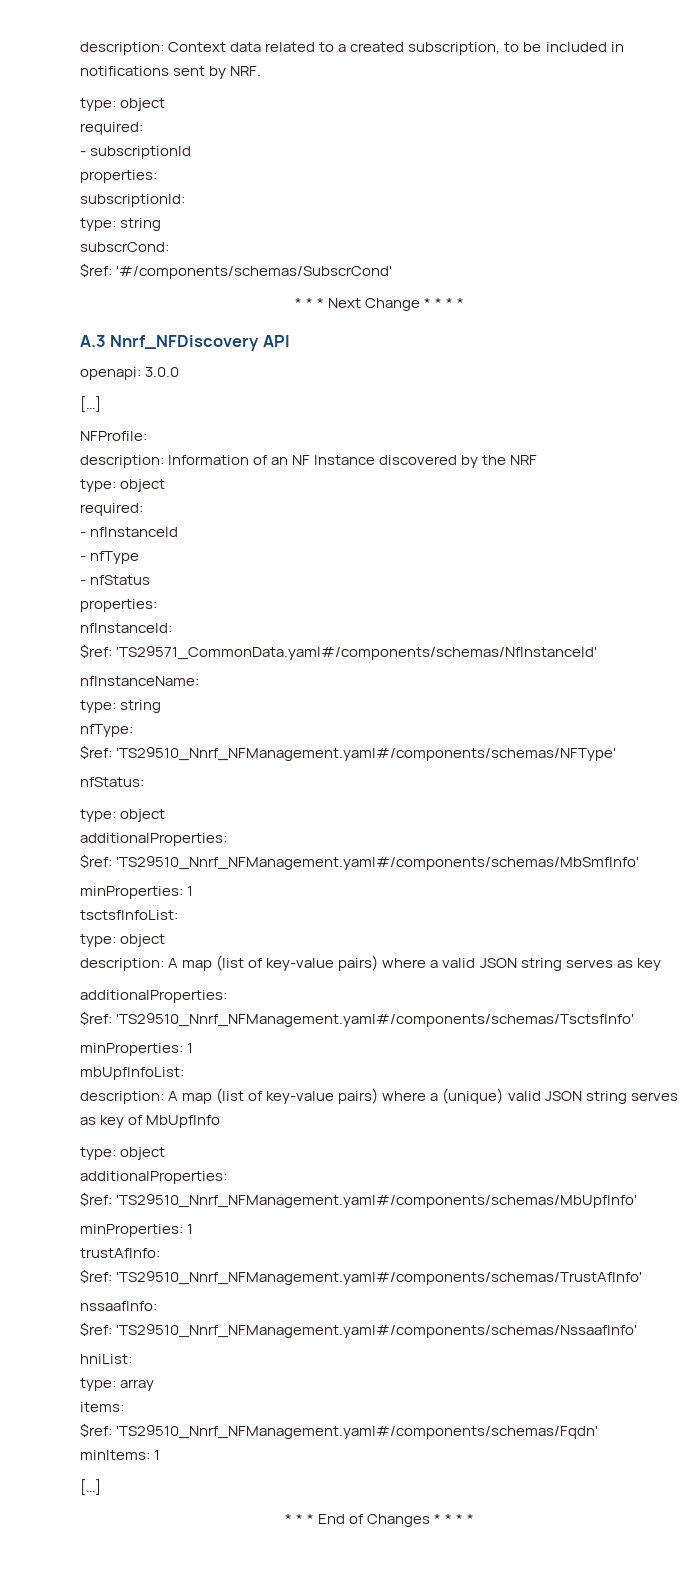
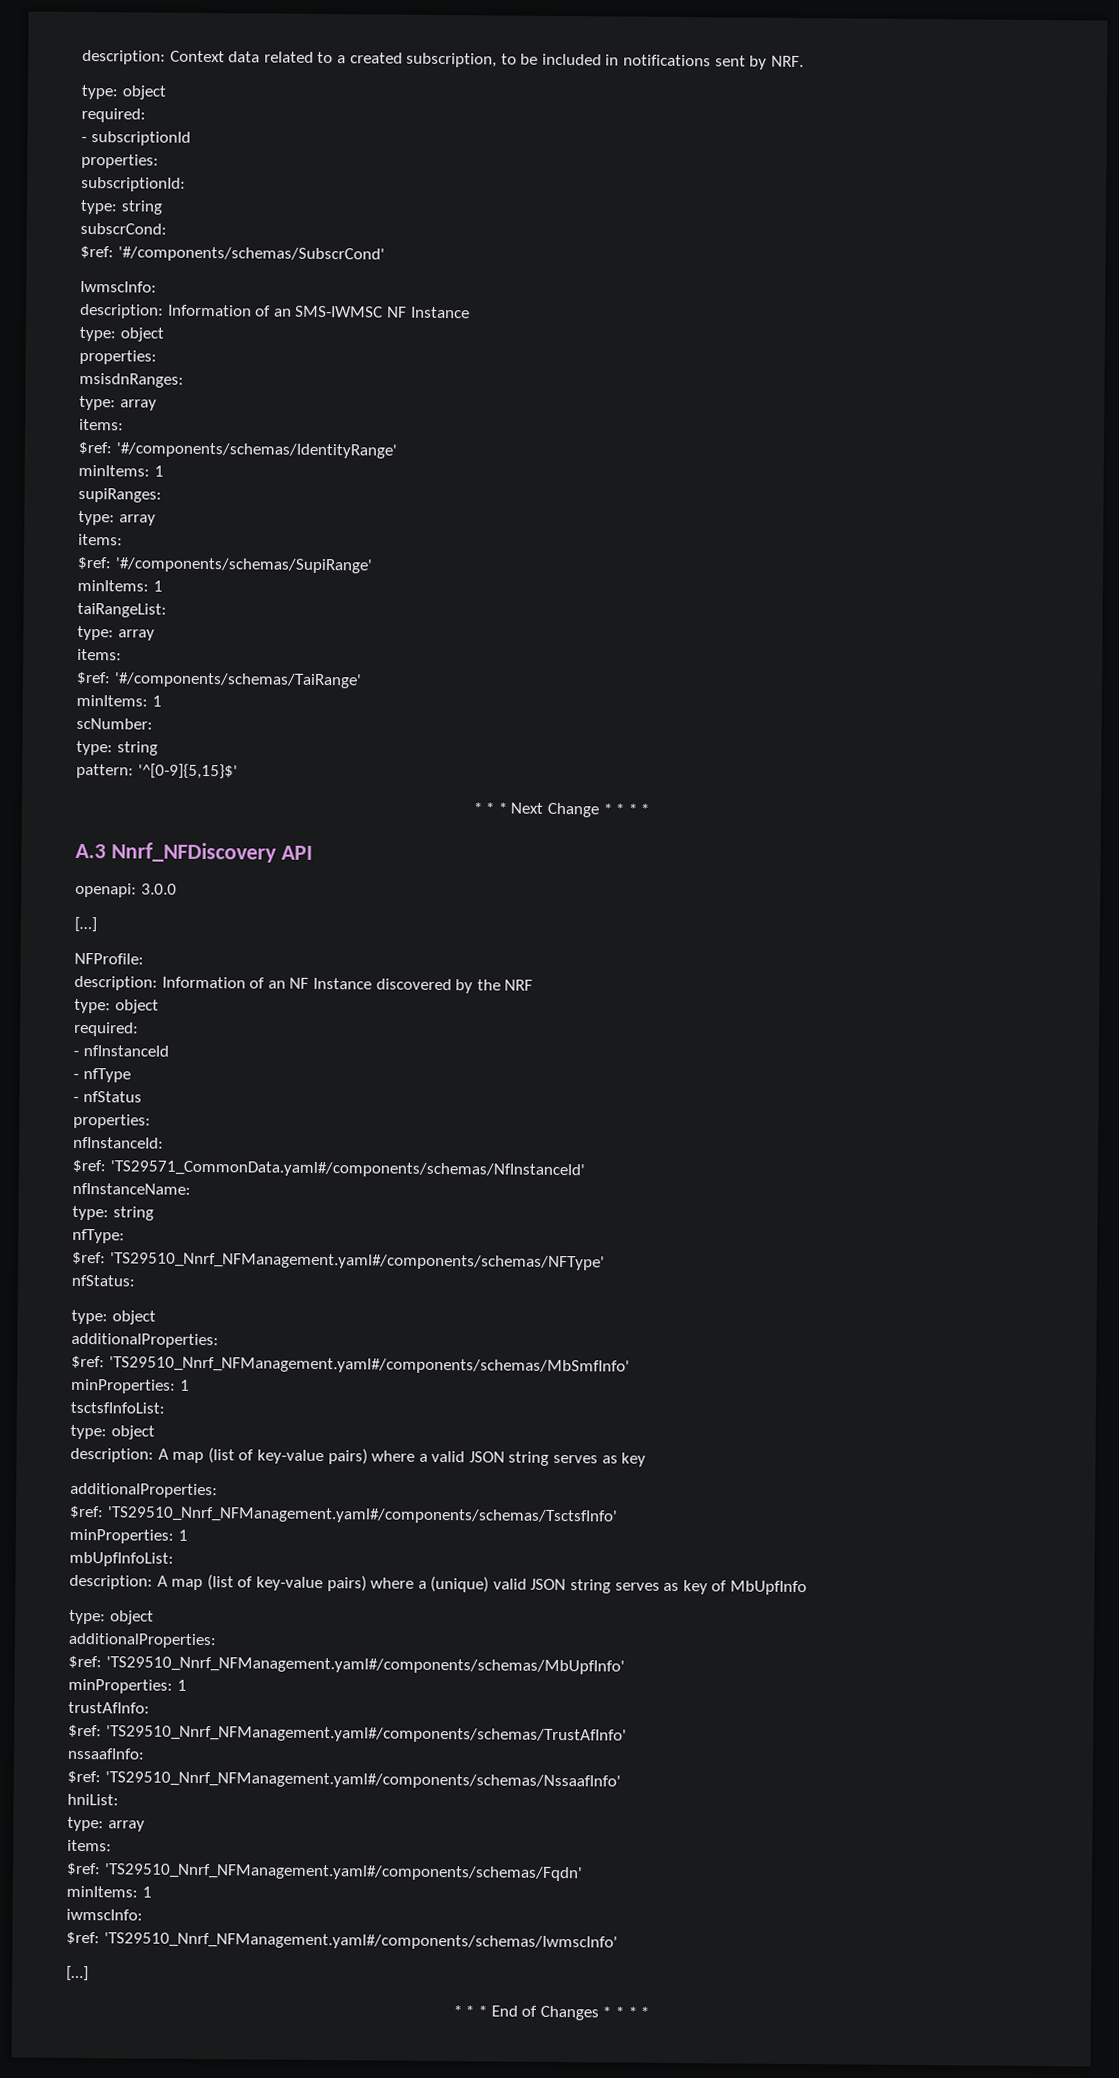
(393, 272) none -> [80,280,157,293] [80,303,470,319] [79,326,164,342] [79,349,157,365] [79,372,184,388] [79,395,157,411] [79,418,124,431] [78,441,397,459] [78,464,164,477] [78,487,162,503] [78,510,156,526] [78,533,123,546] [77,556,373,574] [77,579,163,592] [77,602,167,618] [77,625,155,641] [77,648,122,661] [76,671,362,689] [76,694,162,707] [76,717,153,730] [76,740,158,756] [76,763,238,780] // IwmscInfo: // description: Information of an SMS-IWMSC NF Instance // type: object // properties: // msisdnRanges: // type: array // items: // $ref: '#/components/schemas/IdentityRange' // minItems: 1 // supiRanges: // type: array // items: // $ref: '#/components/schemas/SupiRange' // minItems: 1 // taiRangeList: // type: array // items: // $ref: '#/components/schemas/TaiRange' // minItems: 1 // scNumber: // type: string // pattern: '^[0-9]{5,15}$'
(161, 1455) none -> [66,1908,143,1921] [66,1931,618,1951] // iwmscInfo: // $ref: 'TS29510_Nnrf_NFManagement.yaml#/components/schemas/IwmscInfo'

